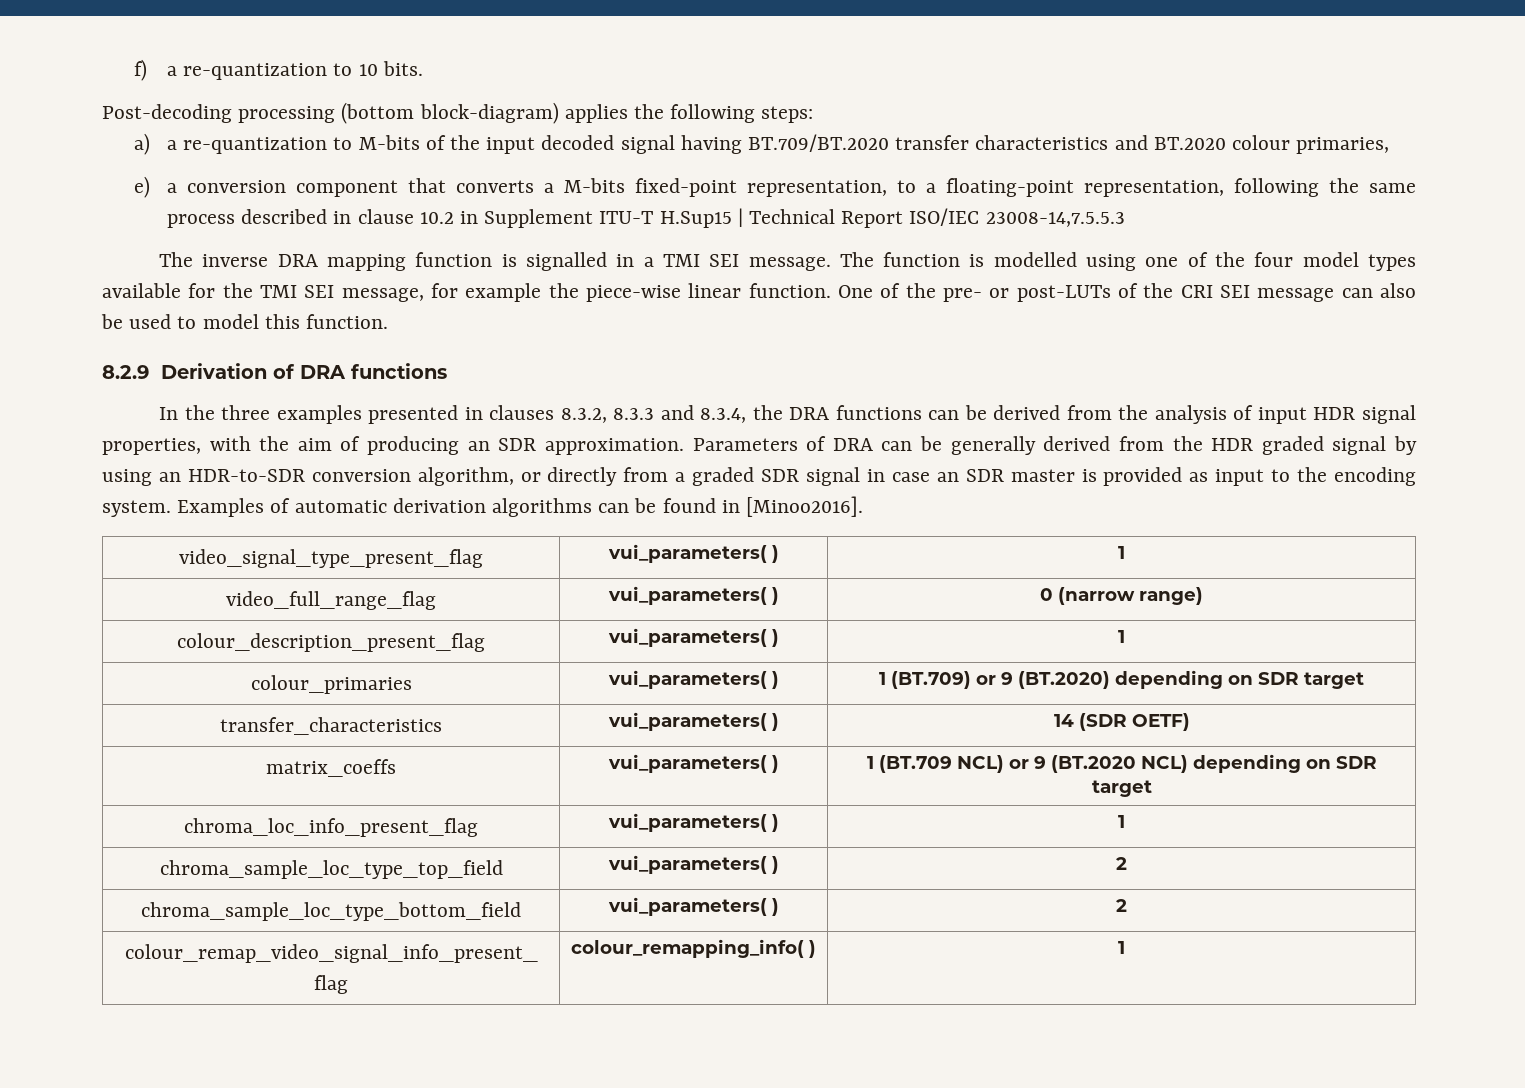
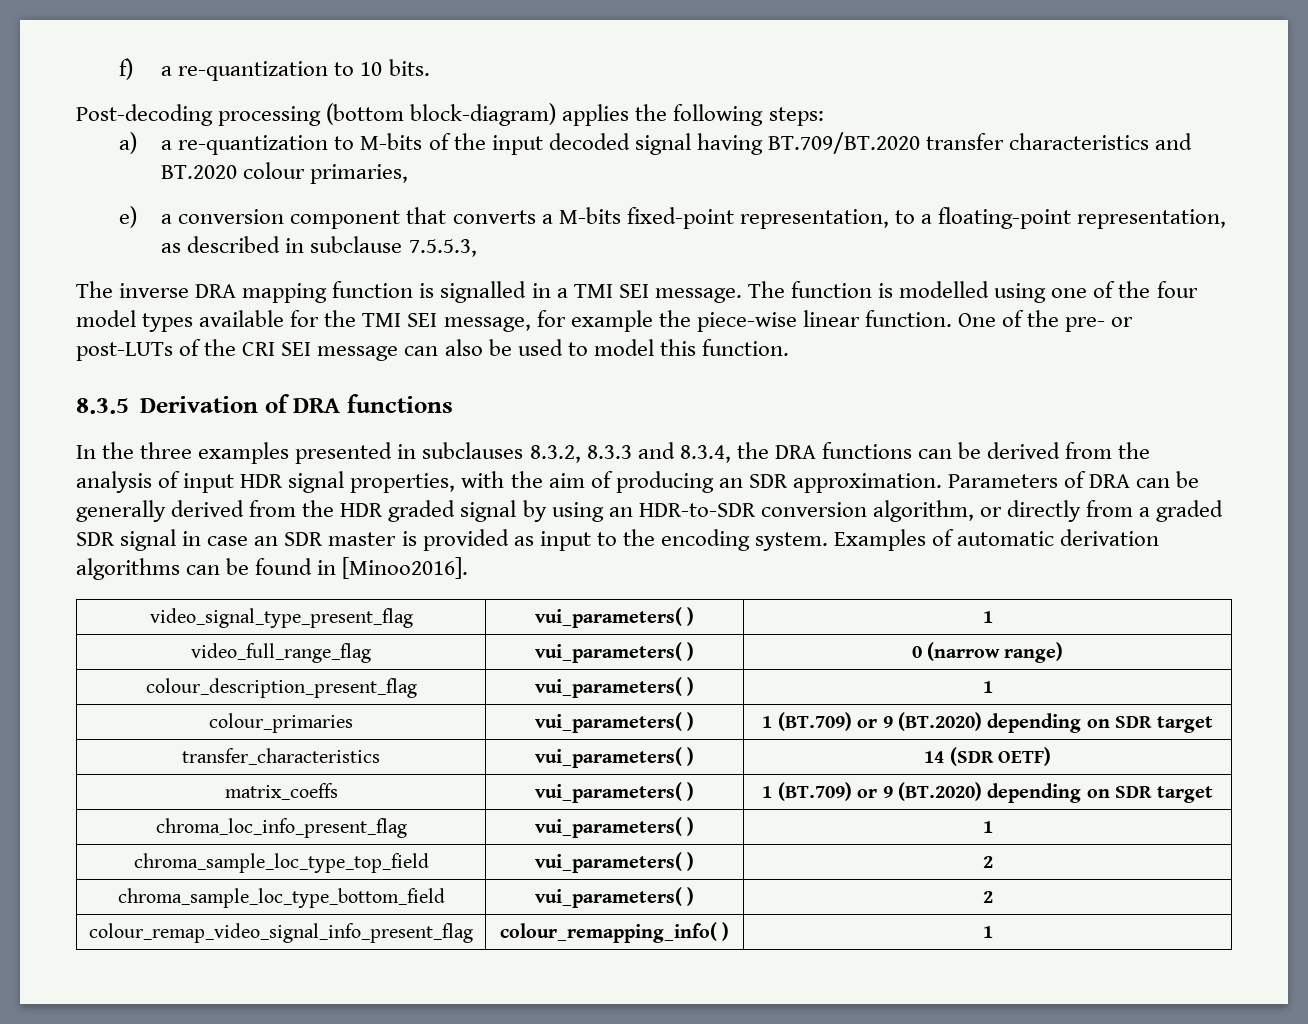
[1233,178,1417,197] [166,208,1125,228] following the same process described in clause 10.2 in Supplement ITU-T H.Sup15 | Technical Report ISO/IEC 23008-14,7.5.5.3 -> [161,236,477,257] as described in subclause 7.5.5.3,
[102,365,149,379] 8.2.9 -> [76,398,129,414] 8.3.5
[489,405,555,420] clauses -> [422,442,524,459] subclauses
[878,755,1188,773] (BT.709 NCL) or 9 (BT.2020 NCL) -> [777,782,982,801] (BT.709) or 9 (BT.2020)

